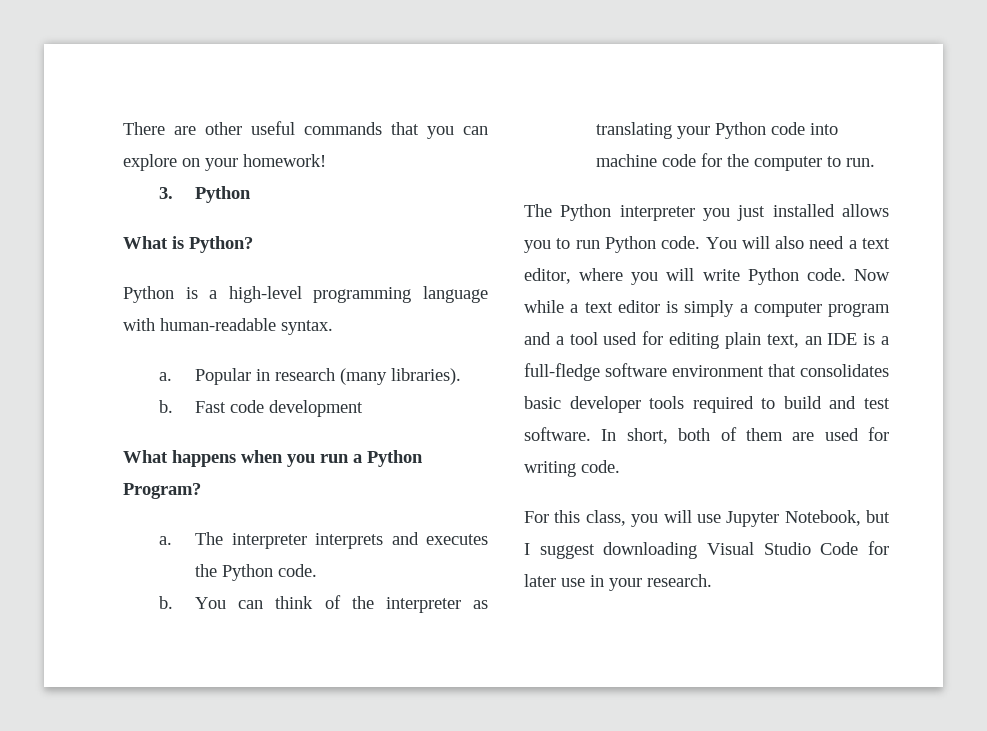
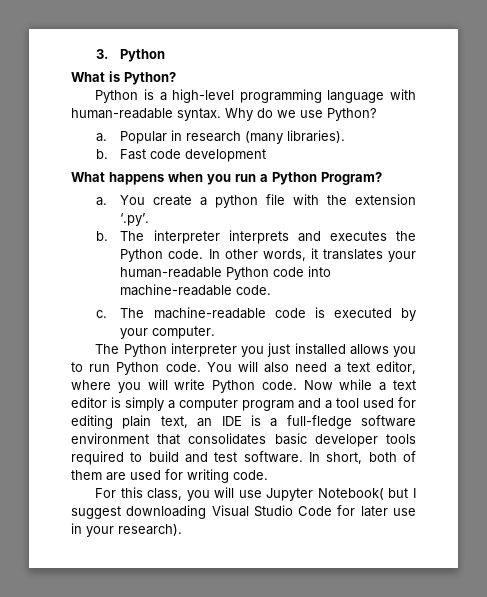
[123,121,488,139] [123,154,326,171] There are other useful commands that you can explore on your homework! // -> (95, 54) none
(333, 327) none -> [225,108,377,121] Why do we use Python?
(173, 540) none -> [120,194,416,208] [120,213,150,226] [95,231,108,241] You create a python file with the extension ‘.py’. // b.
[159,595,488,613] [596,122,839,139] [596,153,876,171] // b. You can think of the interpreter as translating your Python code into machine code for the computer to run. -> [208,248,416,262] [120,266,332,280] [120,284,272,296] [95,307,416,321] [120,326,216,339] In other words, it translates your human-readable Python code into machine-readable code. // c. The machine-readable code is executed by your computer.
[784,510,861,526] Notebook, -> [317,488,384,500] Notebook(
[647,574,712,587] research. -> [118,524,182,536] research).

